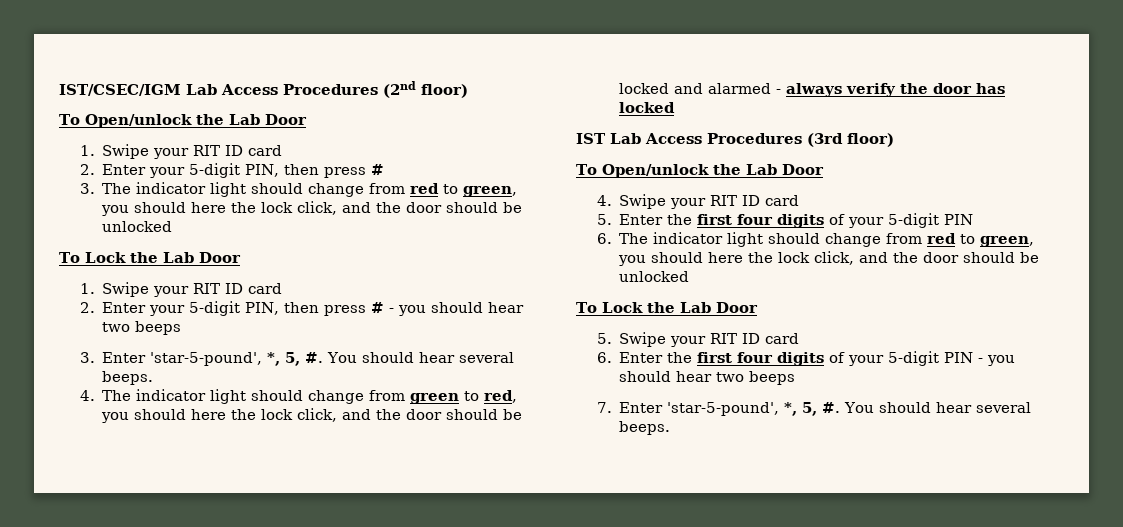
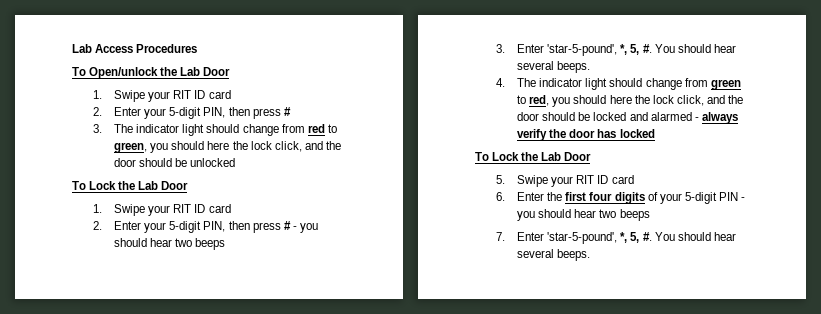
[59,81,468,98] IST/CSEC/IGM Lab Access Procedures (2nd floor) -> [72,44,198,53] Lab Access Procedures
[576,133,894,147] [576,164,824,178] [596,194,800,209] [596,213,974,228] [596,232,1035,247] [618,251,1040,266] [619,271,690,282] // IST Lab Access Procedures (3rd floor) // To Open/unlock the Lab Door // 4. Swipe your RIT ID card // 5. Enter the first four digits of your 5-digit PIN // 6. The indicator light should change from red to green, you should here the lock click, and the door should be unlocked -> (655, 133) none

